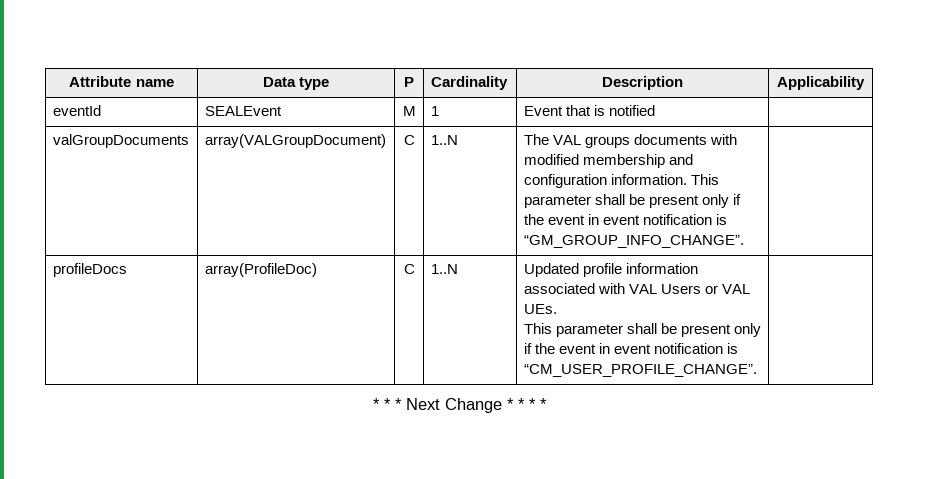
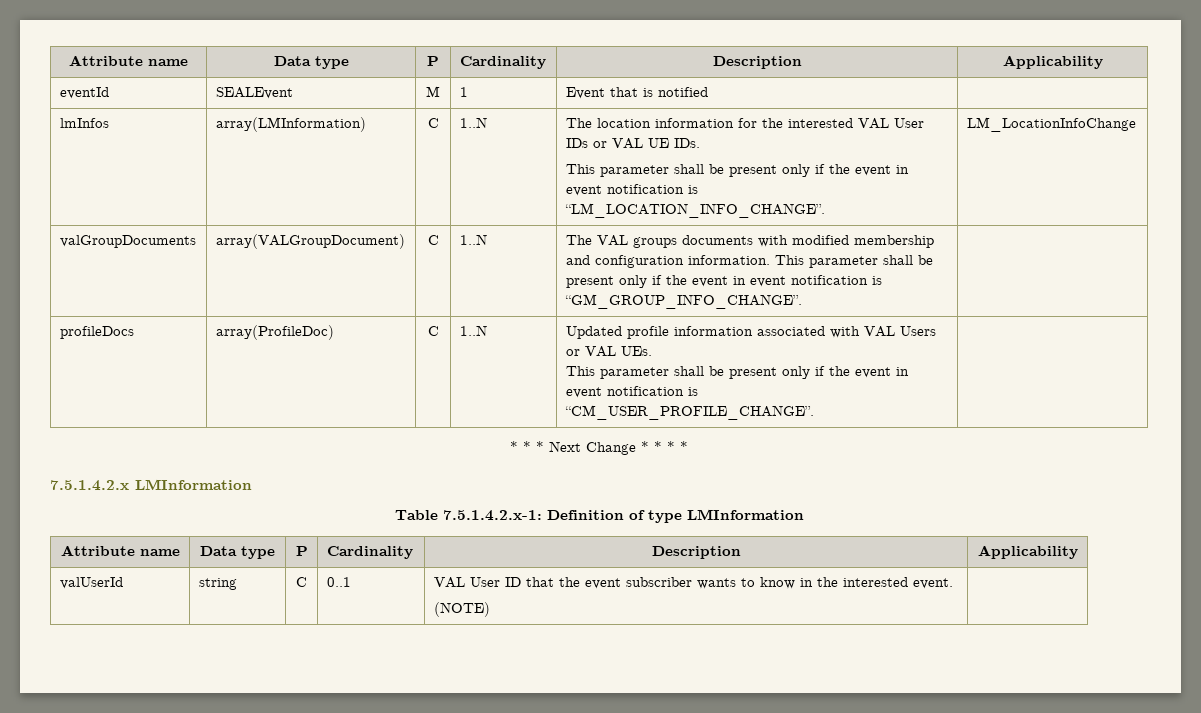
(655, 110) none -> [59,118,109,128] [215,117,366,132] [427,118,439,128] [459,117,487,128] [565,118,924,129] [565,138,700,149] [565,164,909,177] [565,184,698,196] [564,203,825,218] [966,117,1136,132] // lmInfos | array(LMInformation) | C | 1..N | The location information for the interested VAL User IDs or VAL UE IDs. // This parameter shall be present only if the event in event notification is “LM_LOCATION_INFO_CHANGE”. | LM_LocationInfoChange
(547, 404) none -> [50,479,252,491] [394,509,804,523] [60,545,180,556] [200,546,275,559] [295,546,308,556] [326,546,413,559] [651,546,741,559] [977,545,1078,559] [59,577,123,589] [198,578,237,590] [296,577,307,587] [326,577,351,587] [433,577,953,589] [433,602,490,617] // 7.5.1.4.2.x LMInformation // Table 7.5.1.4.2.x-1: Definition of type LMInformation // Attribute name | Data type | P | Cardinality | Description | Applicability // valUserId | string | C | 0..1 | VAL User ID that the event subscriber wants to know in the interested event. // (NOTE) |

